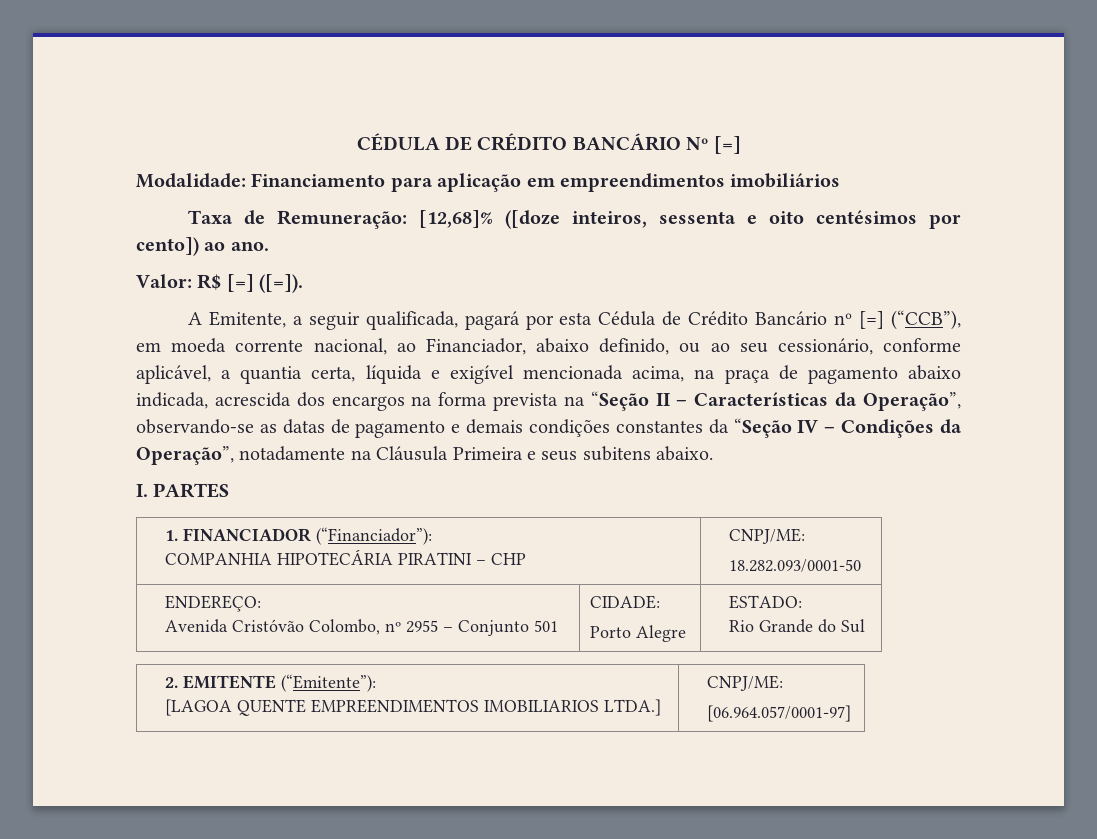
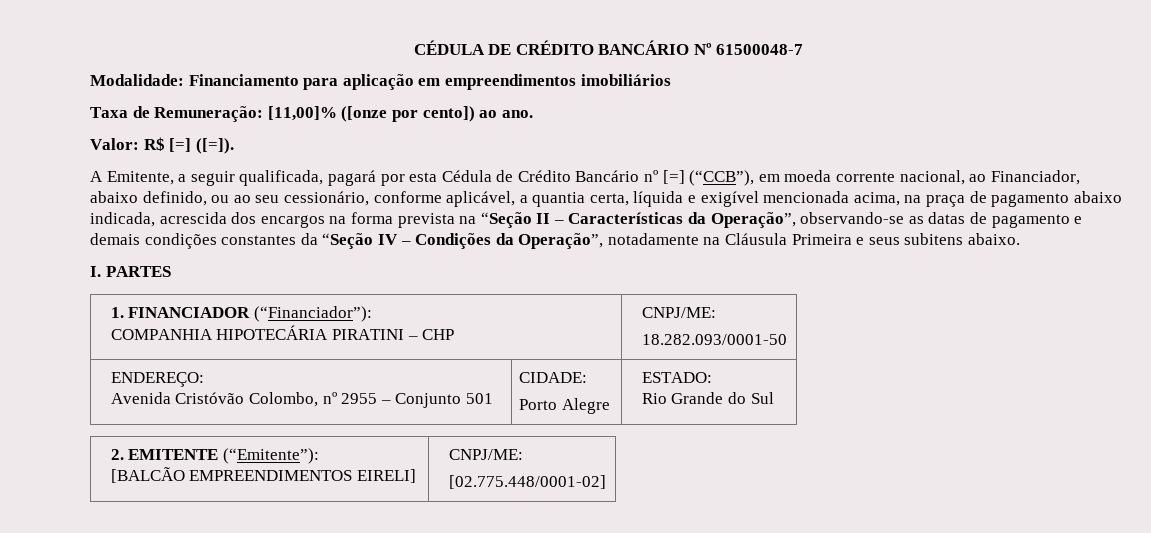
[713,136,741,154] [=] -> [716,44,804,55] 61500048-7
[418,210,917,229] [12,68]% ([doze inteiros, sessenta e oito centésimos -> [267,106,388,122] [11,00]% ([onze
[165,699,662,716] [707,675,784,691] [707,705,852,722] [LAGOA QUENTE EMPREENDIMENTOS IMOBILIARIOS LTDA.] | CNPJ/ME: // [06.964.057/0001-97] -> [110,467,417,483] [448,449,523,460] [448,475,606,489] [BALCÃO EMPREENDIMENTOS EIRELI] | CNPJ/ME: // [02.775.448/0001-02]

